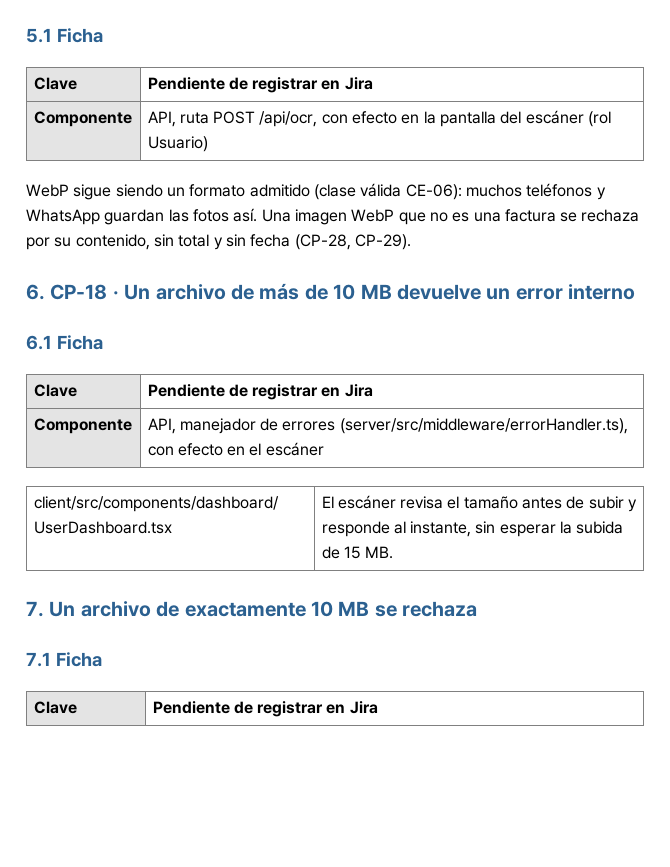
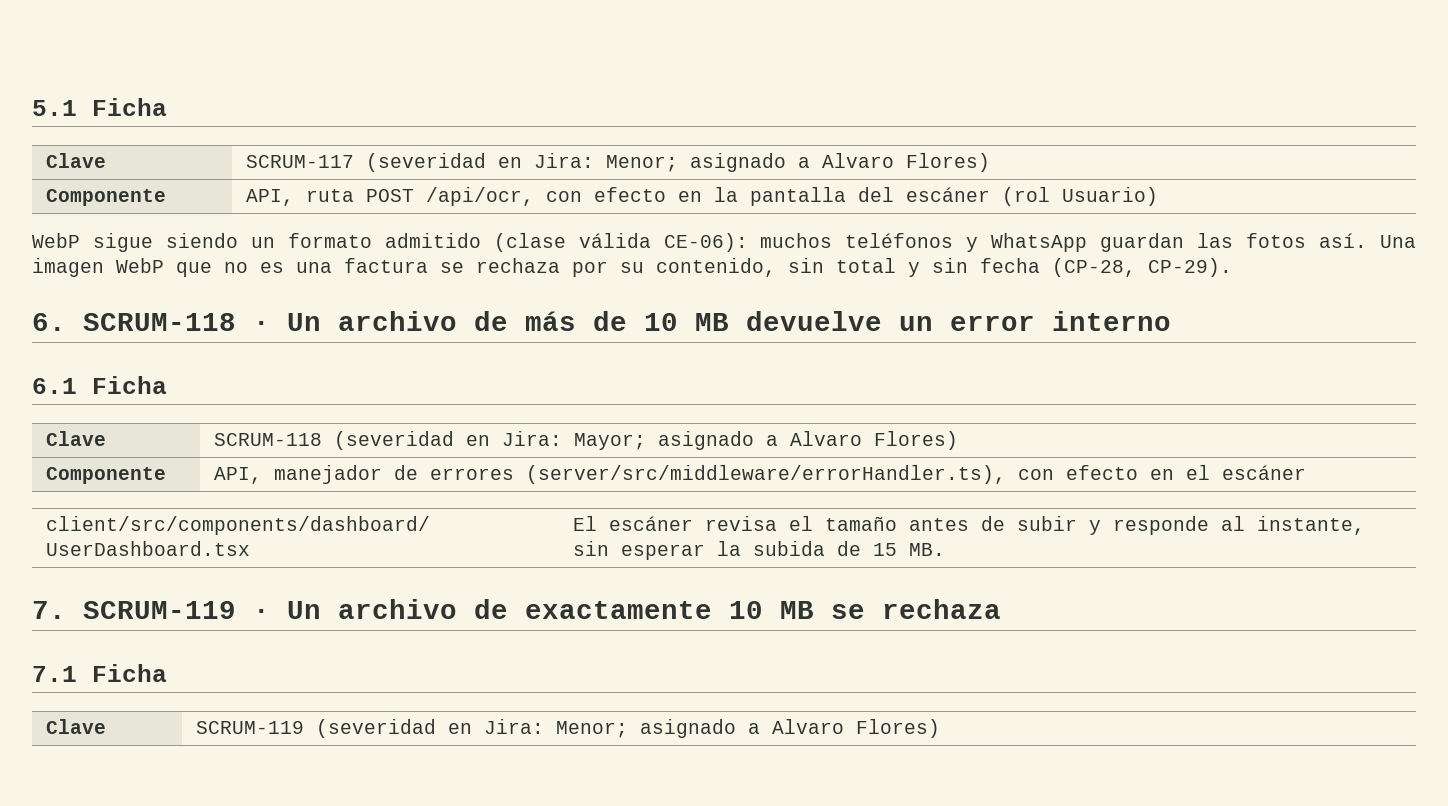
[147,77,373,93] Pendiente de registrar en Jira -> [246,153,991,172] SCRUM-117 (severidad en Jira: Menor; asignado a Alvaro Flores)
[50,284,108,300] CP-18 -> [83,313,236,331] SCRUM-118
[147,384,373,400] Pendiente de registrar en Jira -> [214,431,959,450] SCRUM-118 (severidad en Jira: Mayor; asignado a Alvaro Flores)
(44, 609) none -> [83,601,270,619] SCRUM-119 ·
[152,701,378,717] Pendiente de registrar en Jira -> [196,719,941,738] SCRUM-119 (severidad en Jira: Menor; asignado a Alvaro Flores)

